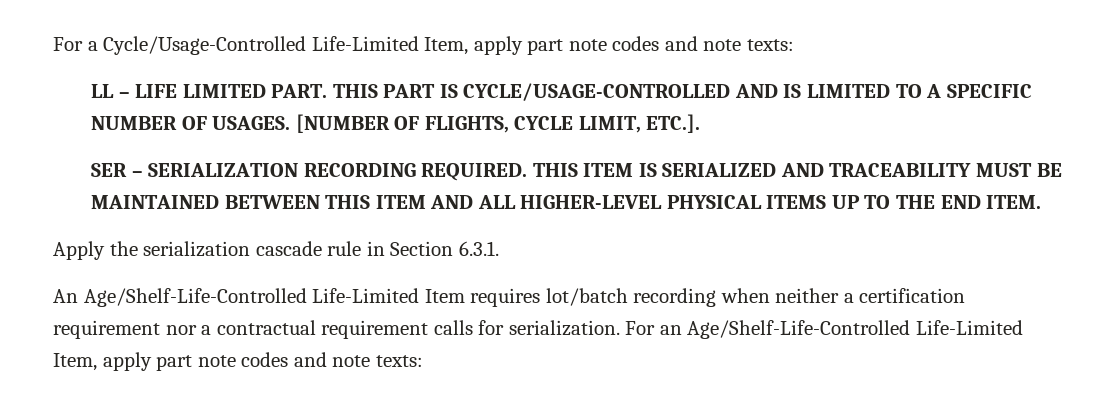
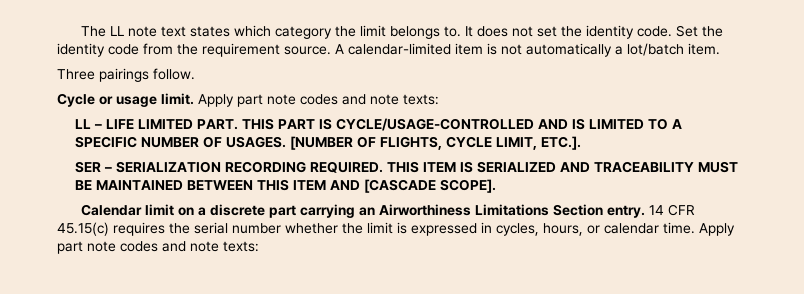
[53,36,523,55] For a Cycle/Usage-Controlled Life-Limited Item, apply -> [81,25,724,39] [57,43,720,57] [57,68,195,82] [57,93,234,107] The LL note text states which category the limit belongs to. It does not set the identity code. Set the identity code from the requirement source. A calendar-limited item is not automatically a lot/batch item. // Three pairings follow. // Cycle or usage limit. Apply
[477,195,1042,209] [53,241,499,260] [53,288,966,307] [53,320,1023,339] [53,352,152,371] ALL HIGHER-LEVEL PHYSICAL ITEMS UP TO THE END ITEM. // Apply the serialization cascade rule in Section 6.3.1. // An Age/Shelf-Life-Controlled Life-Limited Item requires lot/batch recording when neither a certification requirement nor a contractual requirement calls for serialization. For an Age/Shelf-Life-Controlled Life-Limited Item, apply -> [363,179,496,193] [81,204,696,218] [57,222,735,236] [CASCADE SCOPE]. // Calendar limit on a discrete part carrying an Airworthiness Limitations Section entry. 14 CFR 45.15(c) requires the serial number whether the limit is expressed in cycles, hours, or calendar time. Apply

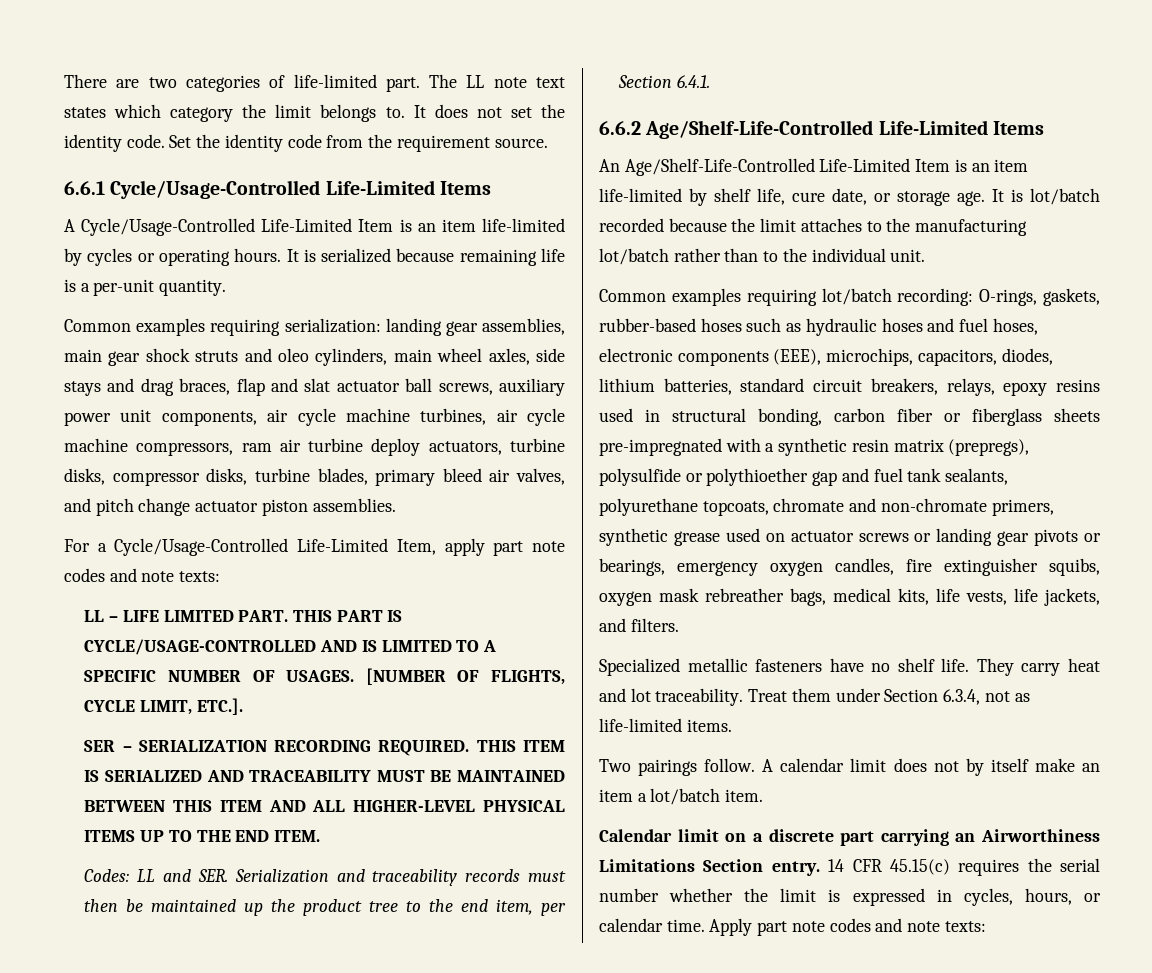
(81, 31) none -> [64,74,420,92] There are two categories of life-limited part.
[335,43,720,57] [57,68,195,82] [57,93,234,107] A calendar-limited item is not automatically a lot/batch item. // Three pairings follow. // Cycle or usage limit. Apply -> [64,180,491,199] [64,218,566,236] [64,248,565,266] [64,279,227,296] [64,318,566,336] [64,348,565,366] [64,378,565,396] [64,408,565,426] [64,438,565,456] [64,468,565,486] [64,498,396,516] [64,538,485,556] // 6.6.1 Cycle/Usage-Controlled Life-Limited Items // A Cycle/Usage-Controlled Life-Limited Item is an item life-limited by cycles or operating hours. It is serialized because remaining life is a per-unit quantity. // Common examples requiring serialization: landing gear assemblies, main gear shock struts and oleo cylinders, main wheel axles, side stays and drag braces, flap and slat actuator ball screws, auxiliary power unit components, air cycle machine turbines, air cycle machine compressors, ram air turbine deploy actuators, turbine disks, compressor disks, turbine blades, primary bleed air valves, and pitch change actuator piston assemblies. // For a Cycle/Usage-Controlled Life-Limited Item, apply
[363,179,496,193] [CASCADE SCOPE]. -> [312,800,565,812] [84,830,320,842] [84,869,566,886] [84,899,566,916] [618,75,711,88] [599,120,1044,139] [599,158,1029,176] [599,188,1100,206] [599,218,1028,236] [599,248,926,265] [599,288,1100,306] [599,318,1038,336] [599,348,1053,366] [599,378,1100,396] [599,408,1100,426] [599,438,1030,456] [599,468,1009,486] [599,498,1054,516] [599,528,1101,546] [599,558,1100,576] [599,588,1100,606] [599,618,679,632] [599,658,1100,676] [599,688,1030,706] [599,718,732,732] [599,758,1100,776] [599,788,764,805] ALL HIGHER-LEVEL PHYSICAL ITEMS UP TO THE END ITEM. // Codes: LL and SER. Serialization and traceability records must then be maintained up the product tree to the end item, per Section 6.4.1. // 6.6.2 Age/Shelf-Life-Controlled Life-Limited Items // An Age/Shelf-Life-Controlled Life-Limited Item is an item life-limited by shelf life, cure date, or storage age. It is lot/batch recorded because the limit attaches to the manufacturing lot/batch rather than to the individual unit. // Common examples requiring lot/batch recording: O-rings, gaskets, rubber-based hoses such as hydraulic hoses and fuel hoses, electronic components (EEE), microchips, capacitors, diodes, lithium batteries, standard circuit breakers, relays, epoxy resins used in structural bonding, carbon fiber or fiberglass sheets pre-impregnated with a synthetic resin matrix (prepregs), polysulfide or polythioether gap and fuel tank sealants, polyurethane topcoats, chromate and non-chromate primers, synthetic grease used on actuator screws or landing gear pivots or bearings, emergency oxygen candles, fire extinguisher squibs, oxygen mask rebreather bags, medical kits, life vests, life jackets, and filters. // Specialized metallic fasteners have no shelf life. They carry heat and lot traceability. Treat them under Section 6.3.4, not as life-limited items. // Two pairings follow. A calendar limit does not by itself make an item a lot/batch item.

